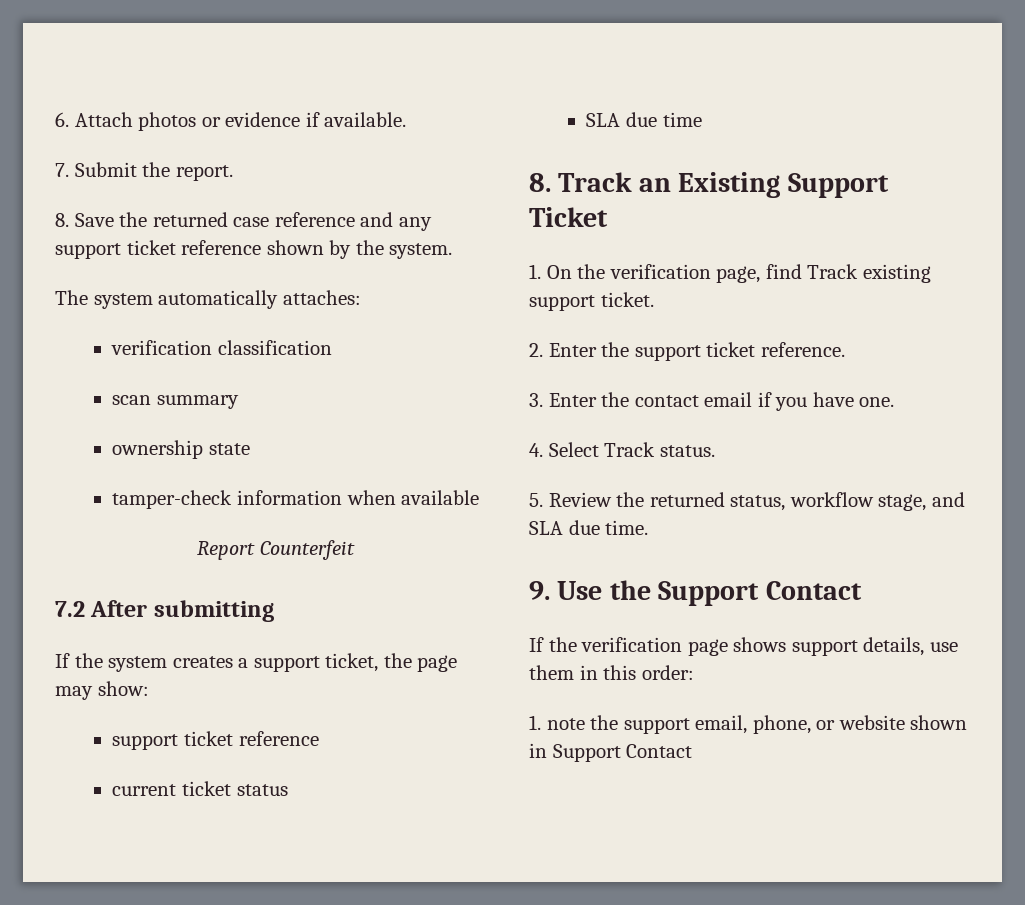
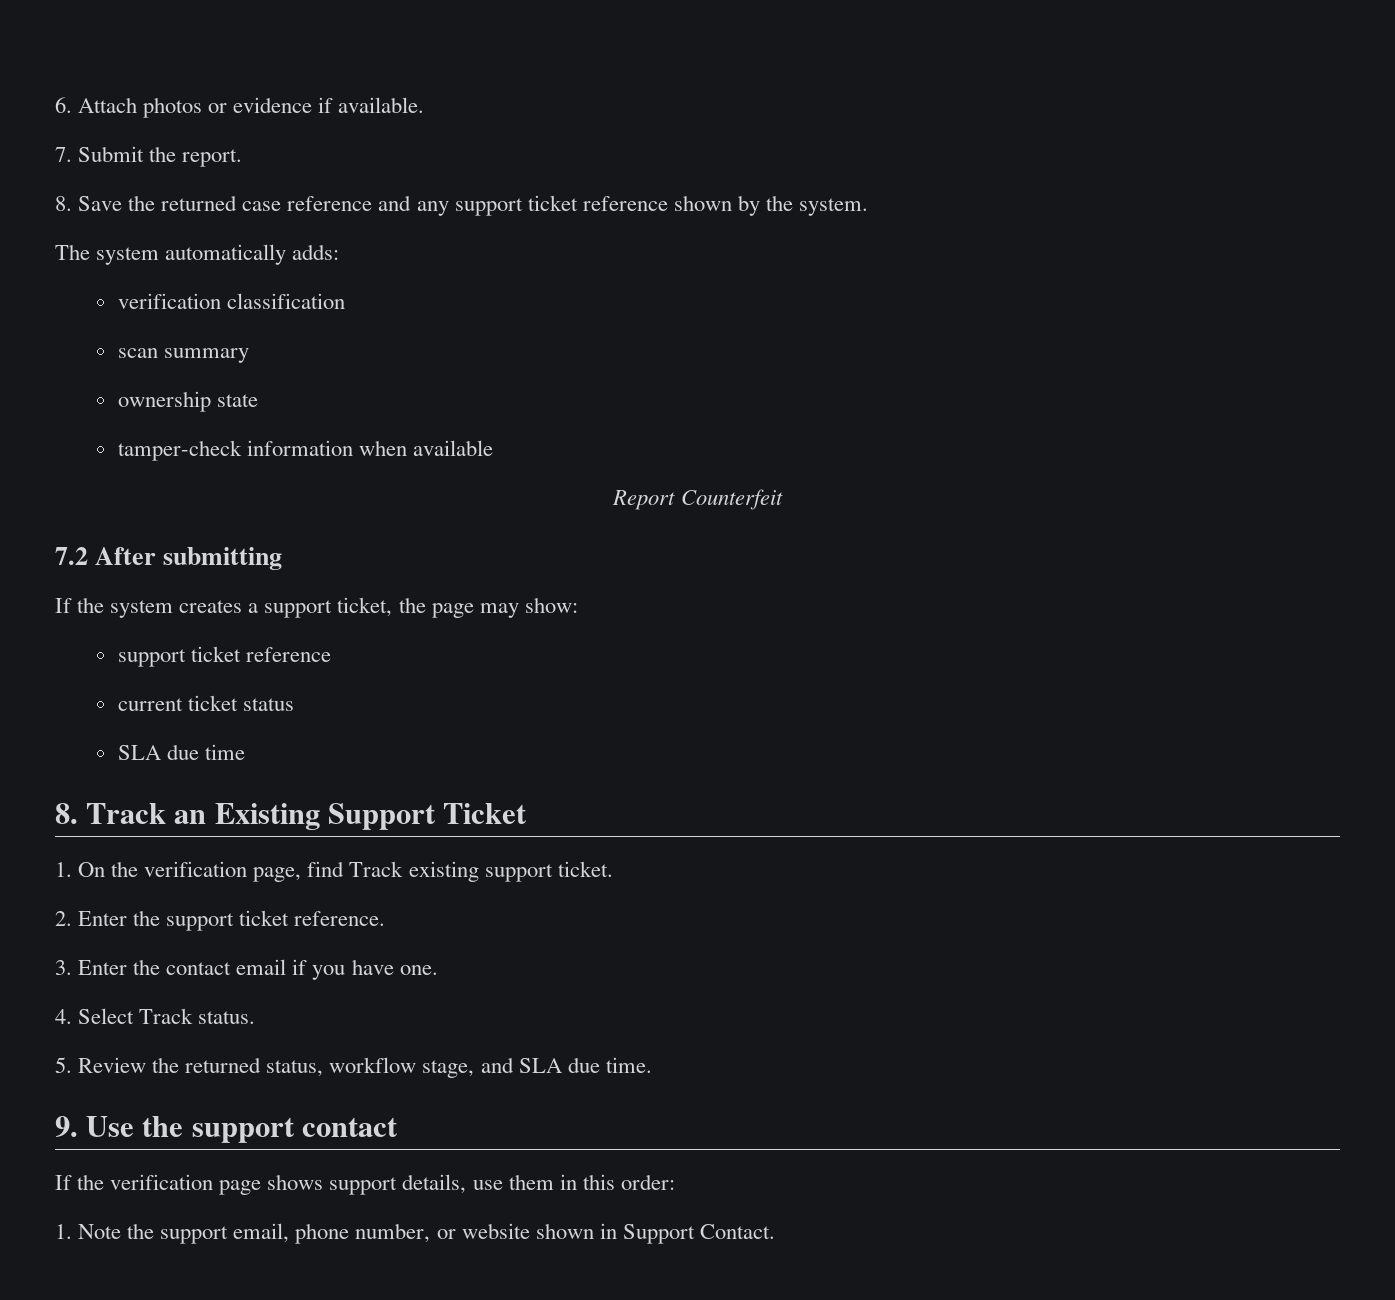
[282,290,361,305] attaches: -> [292,244,340,260] adds:
[658,581,862,606] Support Contact -> [191,1117,398,1143] support contact
[546,718,585,730] note -> [78,1224,122,1239] Note
[752,715,811,734] phone, -> [295,1223,431,1244] phone number,
[626,744,693,758] Contact -> [699,1224,775,1239] Contact.

